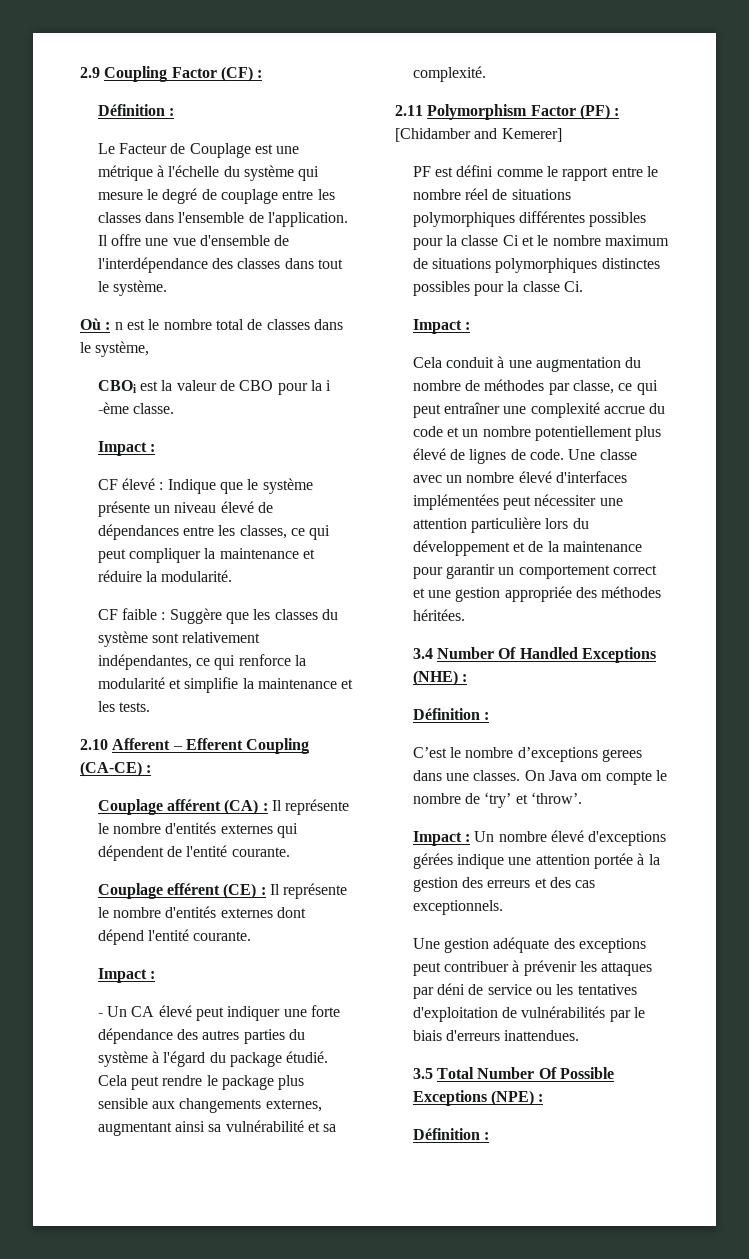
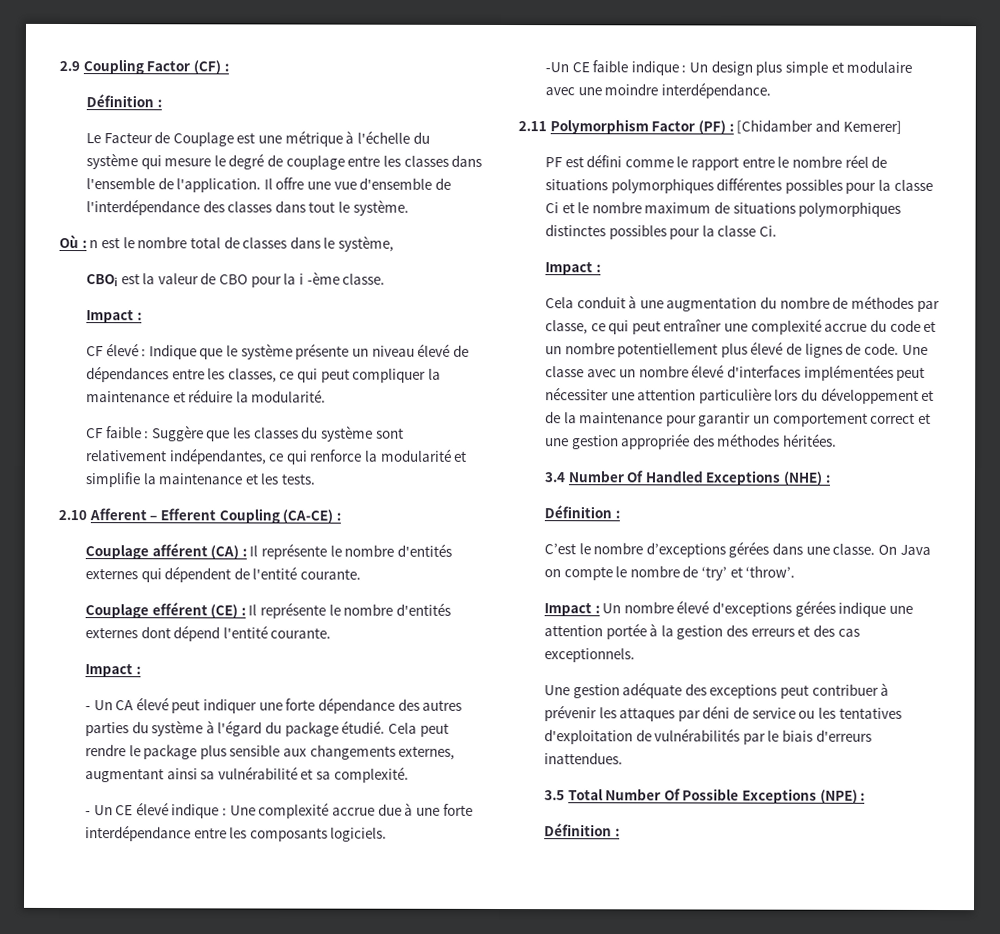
(486, 74) none -> [84,802,473,819] [84,825,388,842] [544,60,913,76] [544,82,771,99] // - Un CE élevé indique : Une complexité accrue due à une forte interdépendance entre les composants logiciels. // -Un CE faible indique : Un design plus simple et modulaire avec une moindre interdépendance.
[601,749,642,762] gerees -> [728,541,770,558] gérées
[473,770,521,781] classes. -> [832,543,876,555] classe.
[581,773,603,781] om -> [543,569,561,578] on

